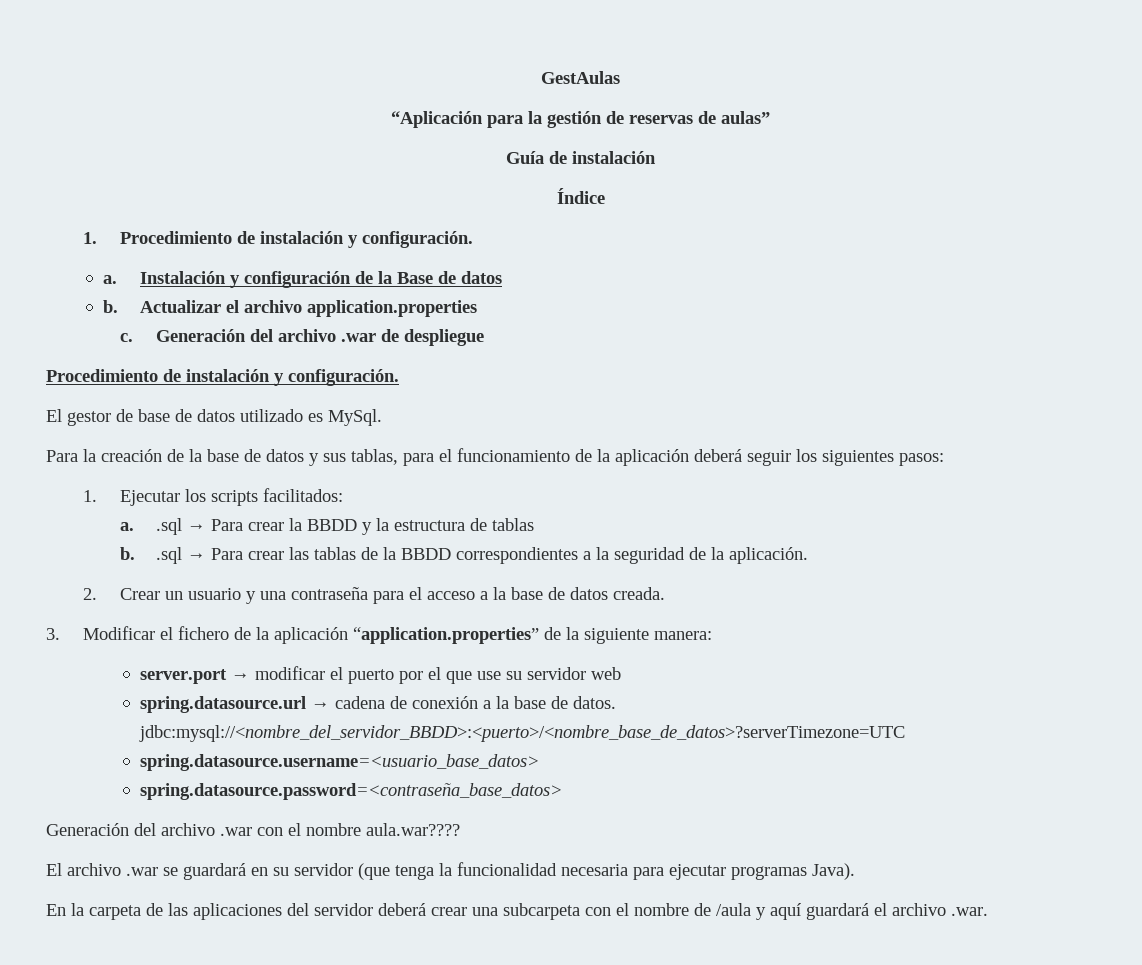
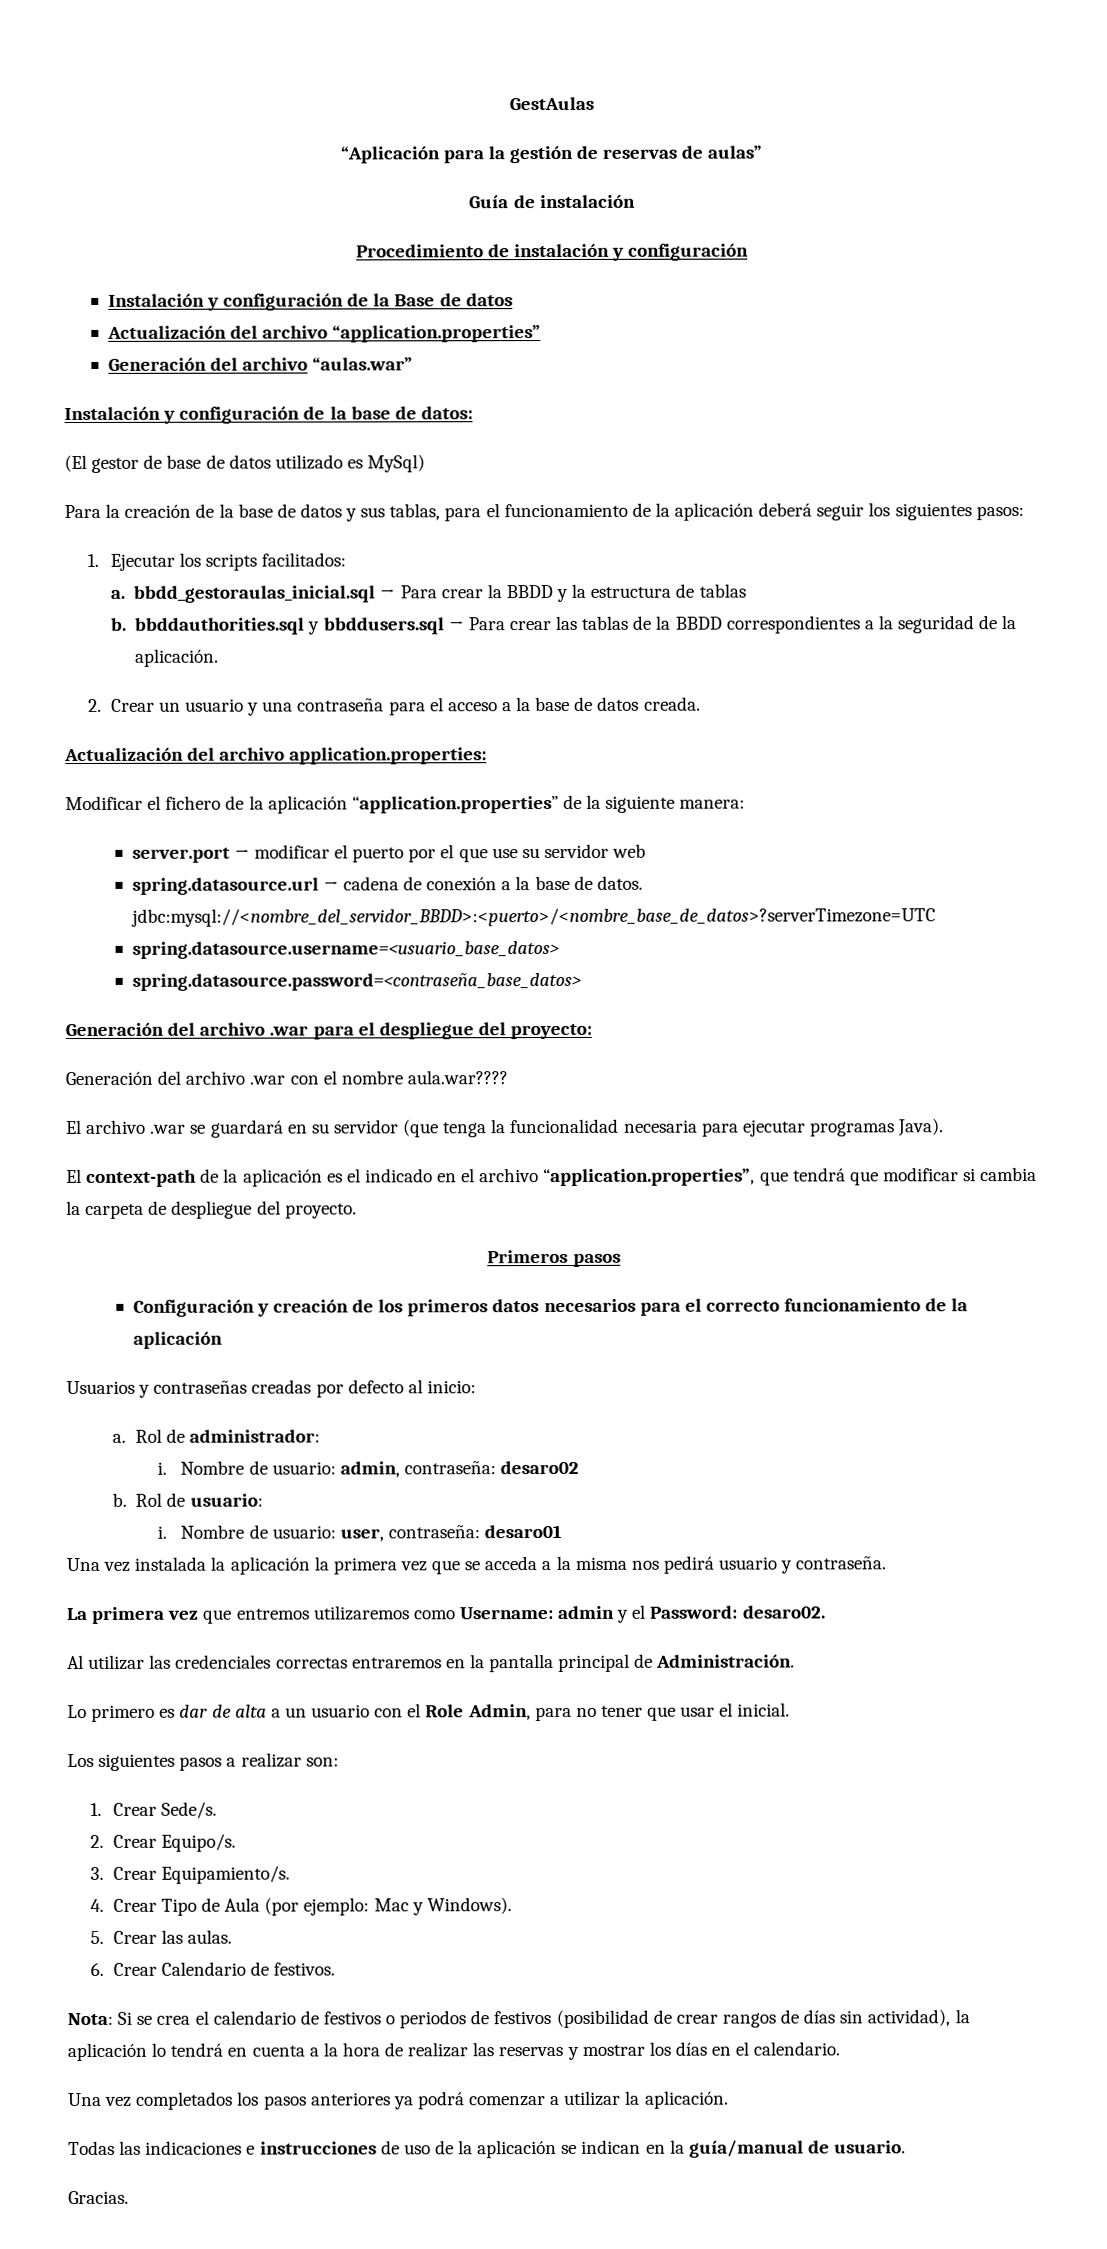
[556,188,605,204] [82,231,473,248] [103,275,118,284] Índice // 1. Procedimiento de instalación y configuración. // a. -> [355,243,750,261] Procedimiento de instalación y configuración //
[103,300,477,317] [119,329,485,346] [46,369,399,386] [46,409,62,422] b. Actualizar el archivo application.properties // c. Generación del archivo .war de despliegue // Procedimiento de instalación y configuración. // El -> [106,325,542,343] [107,357,414,371] [64,406,473,424] [64,454,87,473] Actualización del archivo “application.properties” // Generación del archivo “aulas.war” // Instalación y configuración de la base de datos: // (El
[328,409,382,426] MySql. -> [367,454,426,473] MySql)
[156,518,183,535] .sql -> [133,585,376,603] bbdd_gestoraulas_inicial.sql
[156,547,183,564] .sql -> [134,617,444,635] bbddauthorities.sql y bbddusers.sql
[46,628,60,640] 3. -> [64,747,488,765] Actualización del archivo application.properties: //
(562, 791) none -> [65,1022,593,1040] // Generación del archivo .war para el despliegue del proyecto:
[46,903,988,920] En la carpeta de las aplicaciones del servidor deberá crear una subcarpeta con el nombre de /aula y aquí guardará el archivo .war. -> [66,1166,1038,1187] [66,1200,357,1219] [487,1249,621,1267] [132,1298,969,1317] [132,1331,223,1349] [66,1379,476,1398] [111,1428,320,1443] [157,1460,580,1478] [111,1492,263,1507] [157,1524,563,1542] [66,1555,887,1575] [67,1604,826,1624] [67,1653,796,1673] [67,1702,791,1722] [67,1752,339,1771] [89,1801,217,1819] [89,1833,236,1852] [89,1865,290,1884] [89,1897,512,1916] [89,1929,233,1944] [89,1961,336,1976] [67,2009,970,2029] [67,2041,841,2062] [68,2090,729,2110] [68,2139,907,2159] [68,2190,129,2205] El context-path de la aplicación es el indicado en el archivo “application.properties”, que tendrá que modificar si cambia la carpeta de despliegue del proyecto. // Primeros pasos // Configuración y creación de los primeros datos necesarios para el correcto funcionamiento de la aplicación // Usuarios y contraseñas creadas por defecto al inicio: // a. Rol de administrador: // i. Nombre de usuario: admin, contraseña: desaro02 // b. Rol de usuario: // i. Nombre de usuario: user, contraseña: desaro01 // Una vez instalada la aplicación la primera vez que se acceda a la misma nos pedirá usuario y contraseña. // La primera vez que entremos utilizaremos como Username: admin y el Password: desaro02. // Al utilizar las credenciales correctas entraremos en la pantalla principal de Administración. // Lo primero es dar de alta a un usuario con el Role Admin, para no tener que usar el inicial. // Los siguientes pasos a realizar son: // 1. Crear Sede/s. // 2. Crear Equipo/s. // 3. Crear Equipamiento/s. // 4. Crear Tipo de Aula (por ejemplo: Mac y Windows). // 5. Crear las aulas. // 6. Crear Calendario de festivos. // Nota: Si se crea el calendario de festivos o periodos de festivos (posibilidad de crear rangos de días sin actividad), la aplicación lo tendrá en cuenta a la hora de realizar las reservas y mostrar los días en el calendario. // Una vez completados los pasos anteriores ya podrá comenzar a utilizar la aplicación. // Todas las indicaciones e instrucciones de uso de la aplicación se indican en la guía/manual de usuario. // Gracias.

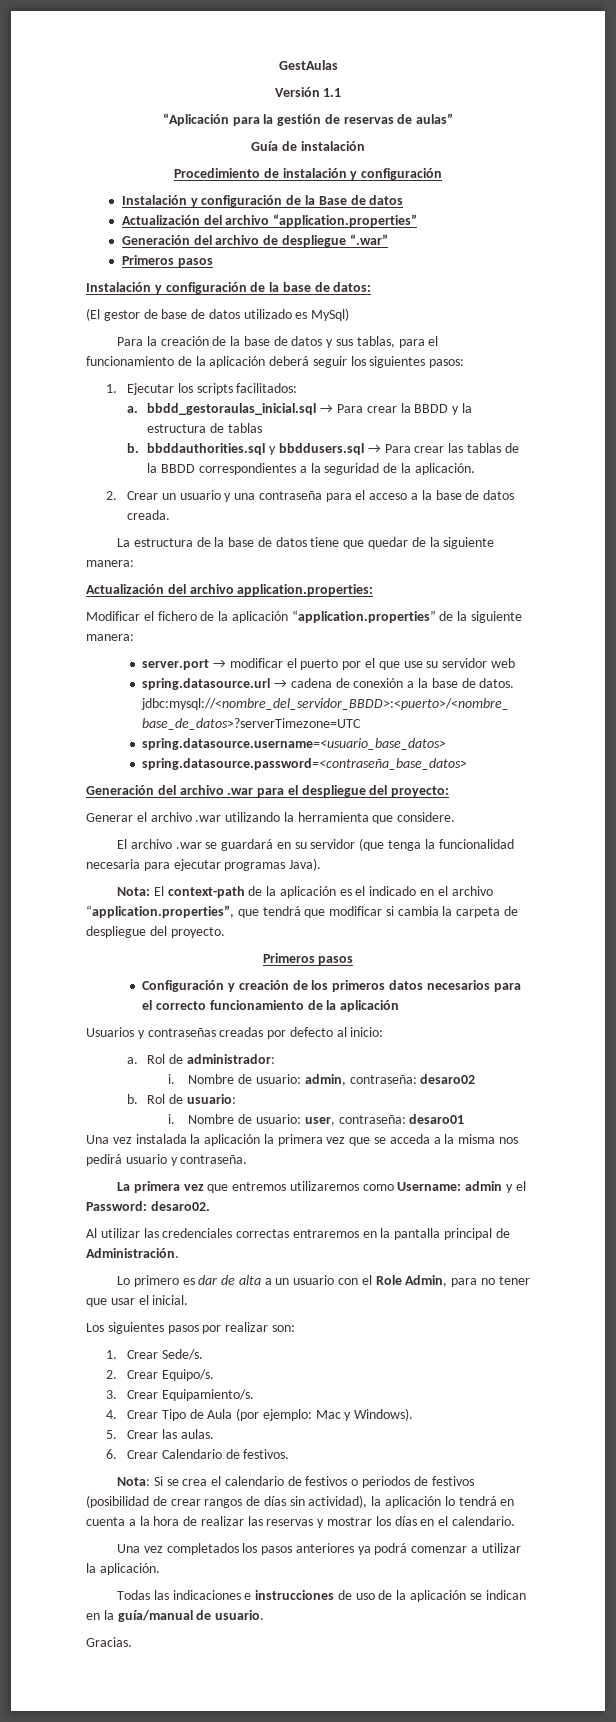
(594, 103) none -> [274,87,342,97] // Versión 1.1
[312,357,414,371] “aulas.war” -> [263,234,388,247] [121,255,213,267] de despliegue “.war” // Primeros pasos
(701, 703) none -> [116,537,495,549] [86,560,134,567] // La estructura de la base de datos tiene que quedar de la siguiente manera:
[65,1070,508,1086] Generación del archivo .war con el nombre aula.war???? -> [86,812,456,824] Generar el archivo .war utilizando la herramienta que considere.
(945, 1127) none -> [116,887,150,896] Nota:
[226,1757,237,1767] a -> [202,1325,222,1334] por

